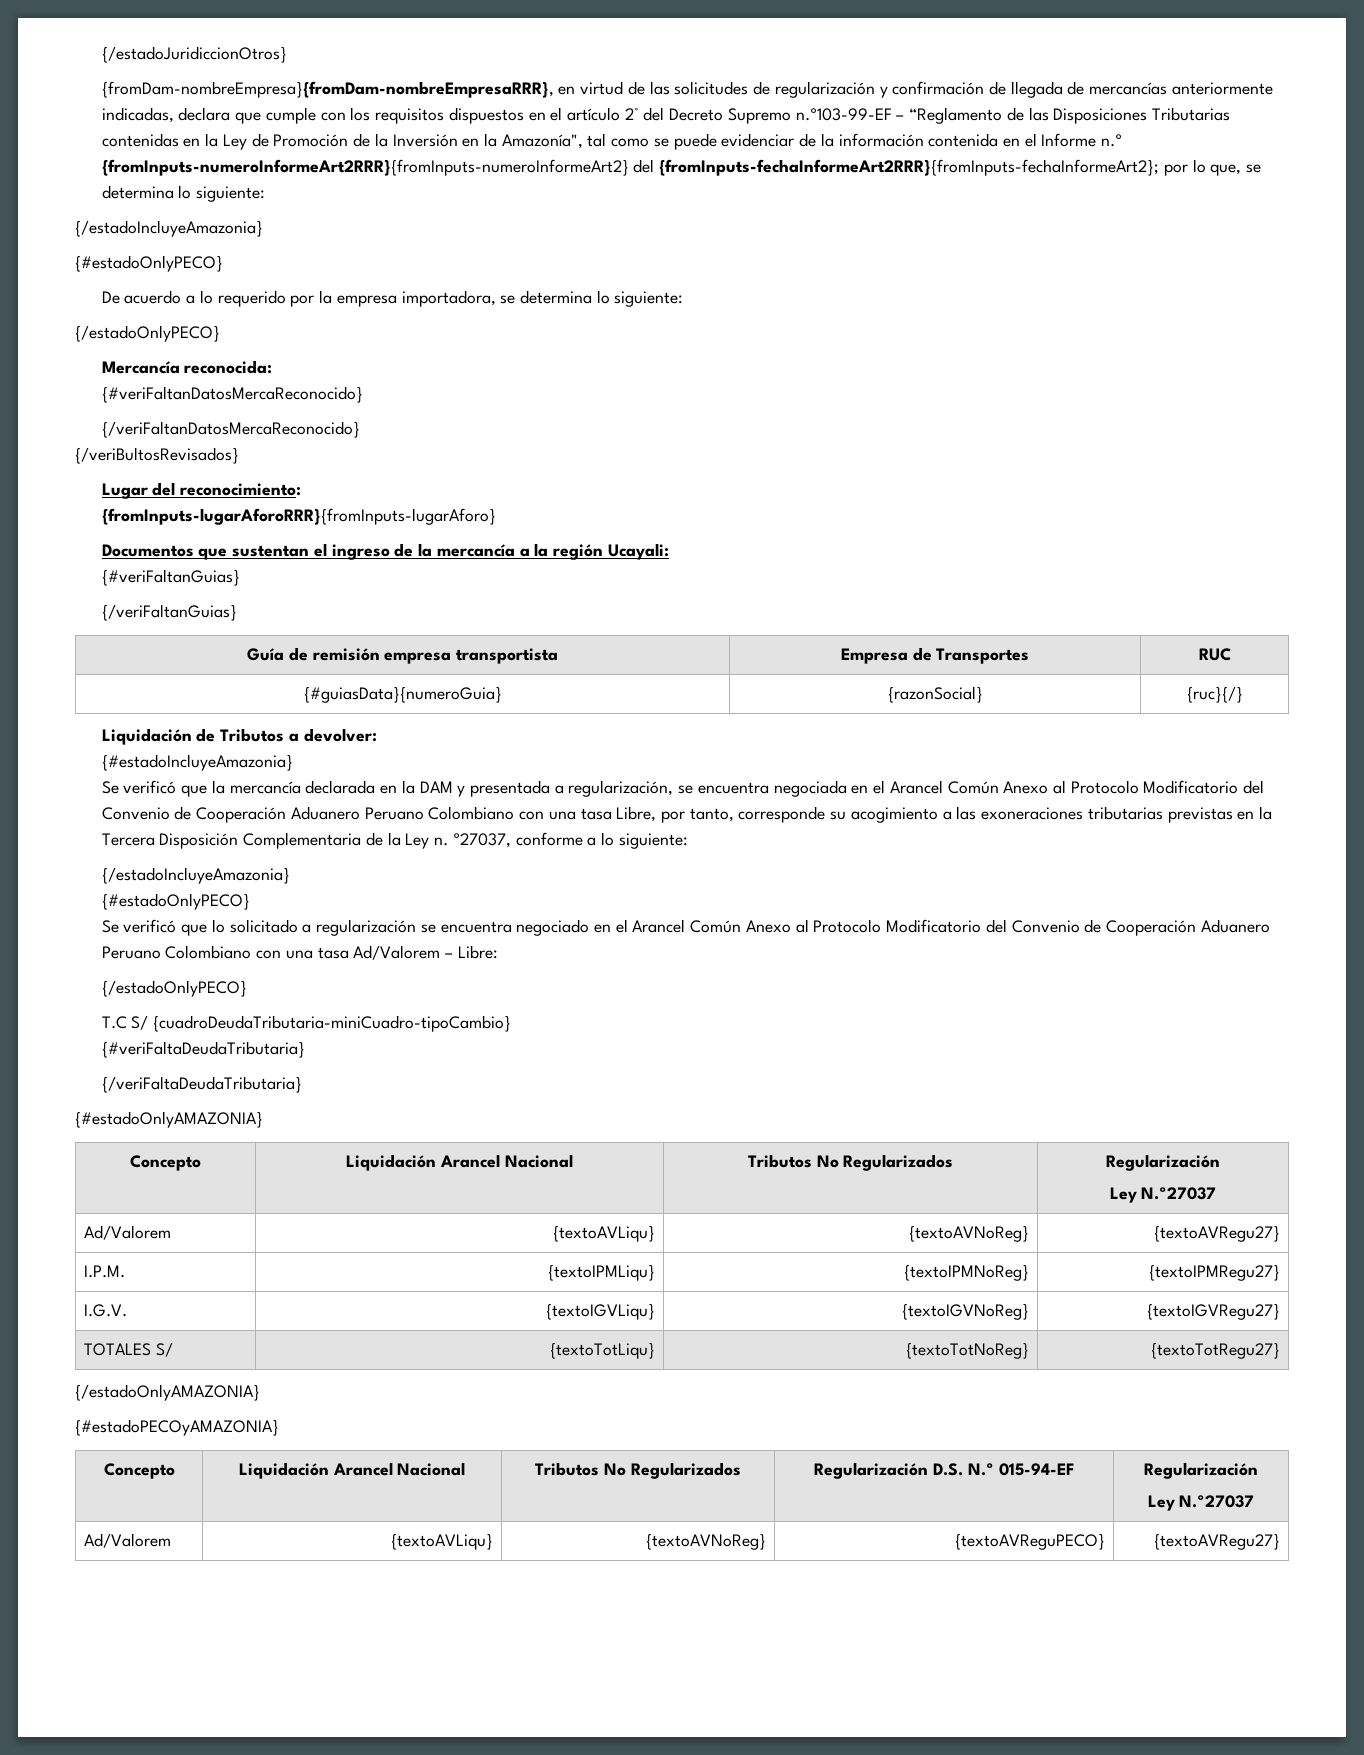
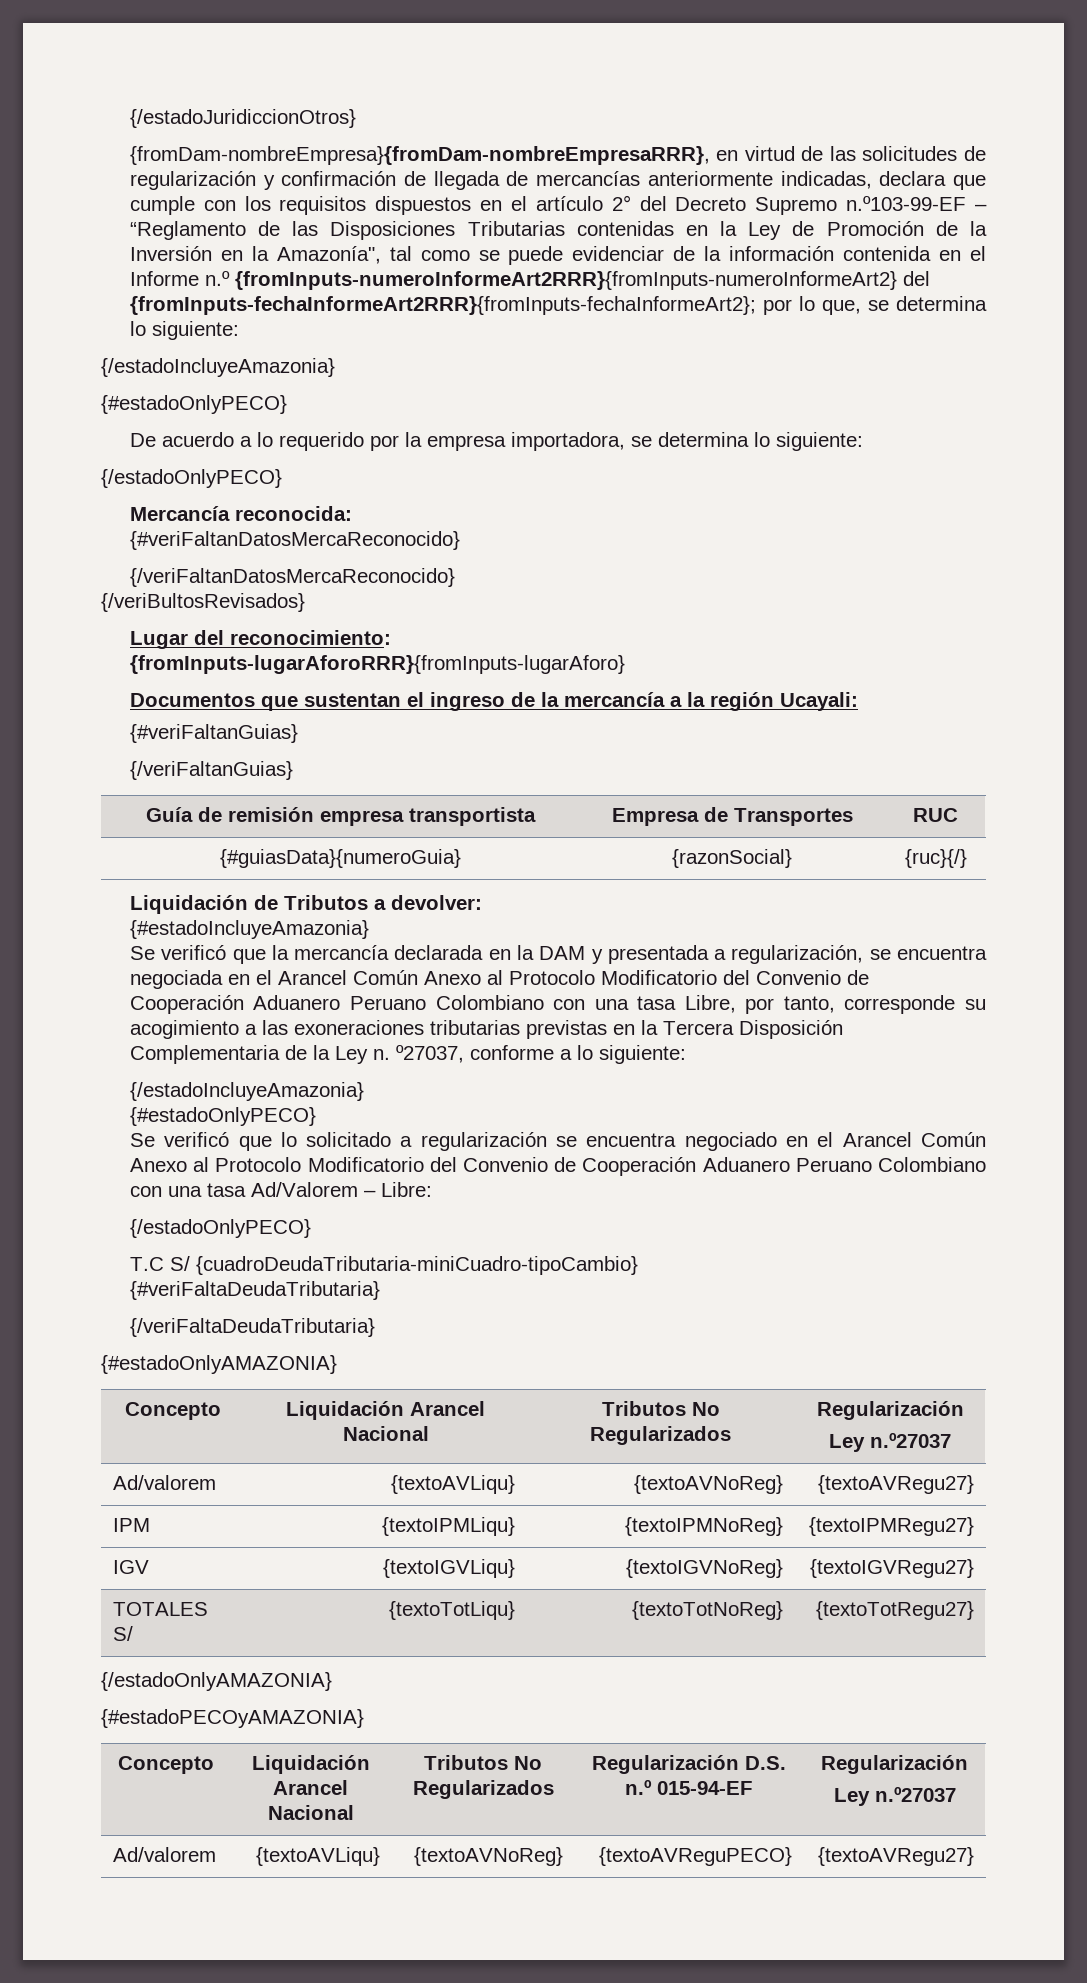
[1141,1187,1217,1200] [84,1225,172,1240] N.º27037 // Ad/Valorem -> [870,1433,951,1448] [113,1475,217,1490] n.º27037 // Ad/valorem
[84,1265,126,1278] I.P.M. -> [113,1518,151,1532] IPM
[84,1304,128,1317] I.G.V. -> [113,1560,150,1574] IGV
[967,1463,994,1476] N.º -> [625,1780,652,1795] n.º
[1179,1495,1255,1508] [84,1533,172,1548] N.º27037 // Ad/Valorem -> [874,1787,956,1802] [113,1847,217,1862] n.º27037 // Ad/valorem

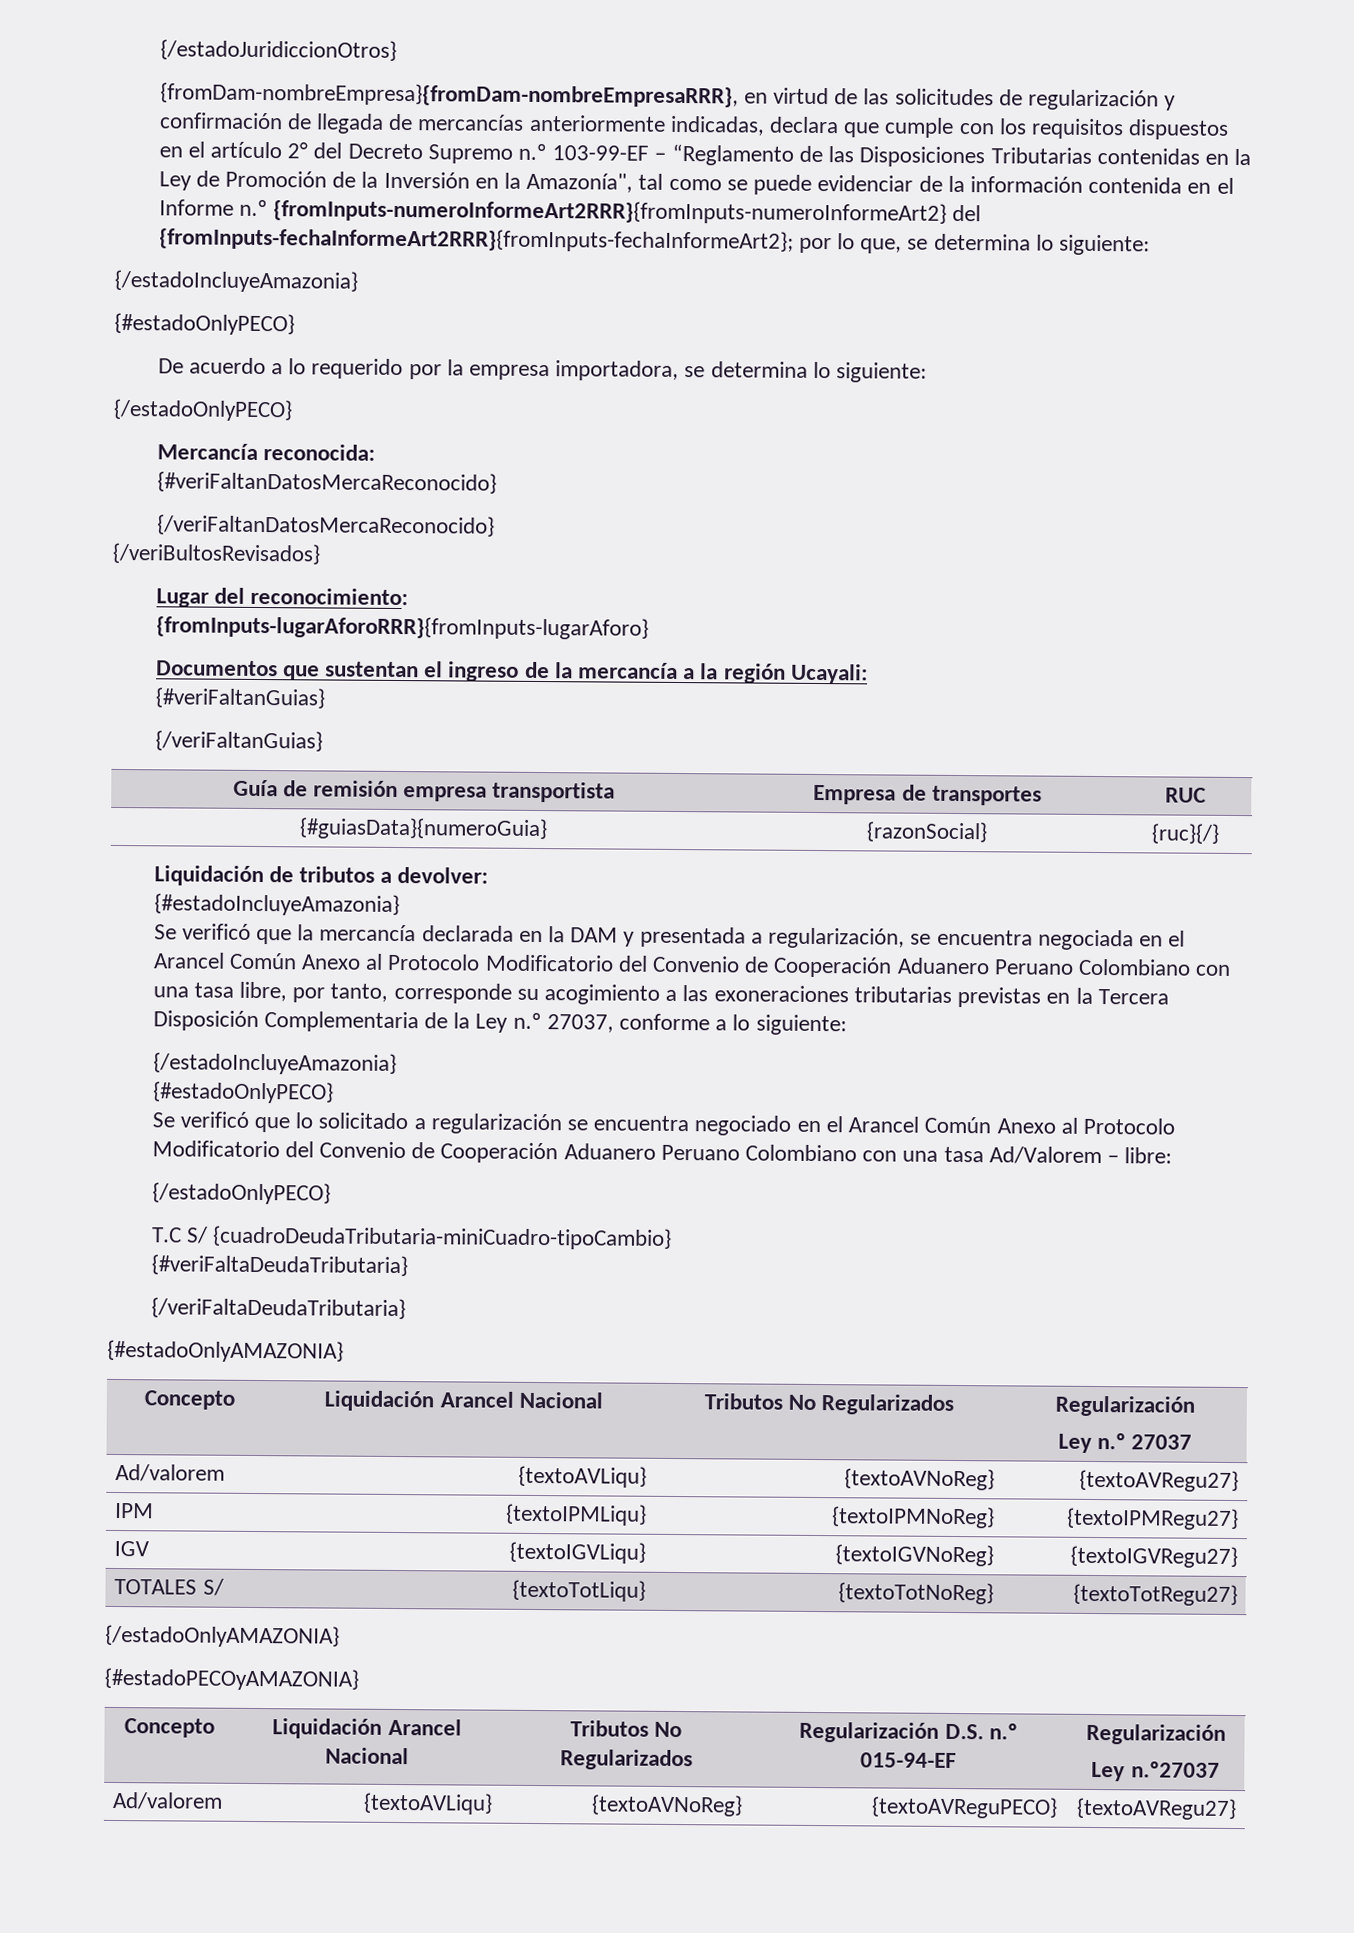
[846,196,967,211] n.º103-99-EF -> [518,143,650,161] n.º 103-99-EF
[733,808,853,826] Transportes -> [931,785,1042,806] transportes
[283,895,368,910] Tributos -> [298,866,375,883] tributos
[684,995,736,1013] Libre, -> [238,981,287,1002] libre,
[372,1045,464,1063] n. º27037, -> [512,1012,614,1033] n.º 27037,
[380,1182,432,1197] Libre: -> [1124,1147,1173,1164] libre:
[870,1433,951,1448] n.º27037 -> [1097,1433,1193,1450] n.º 27037

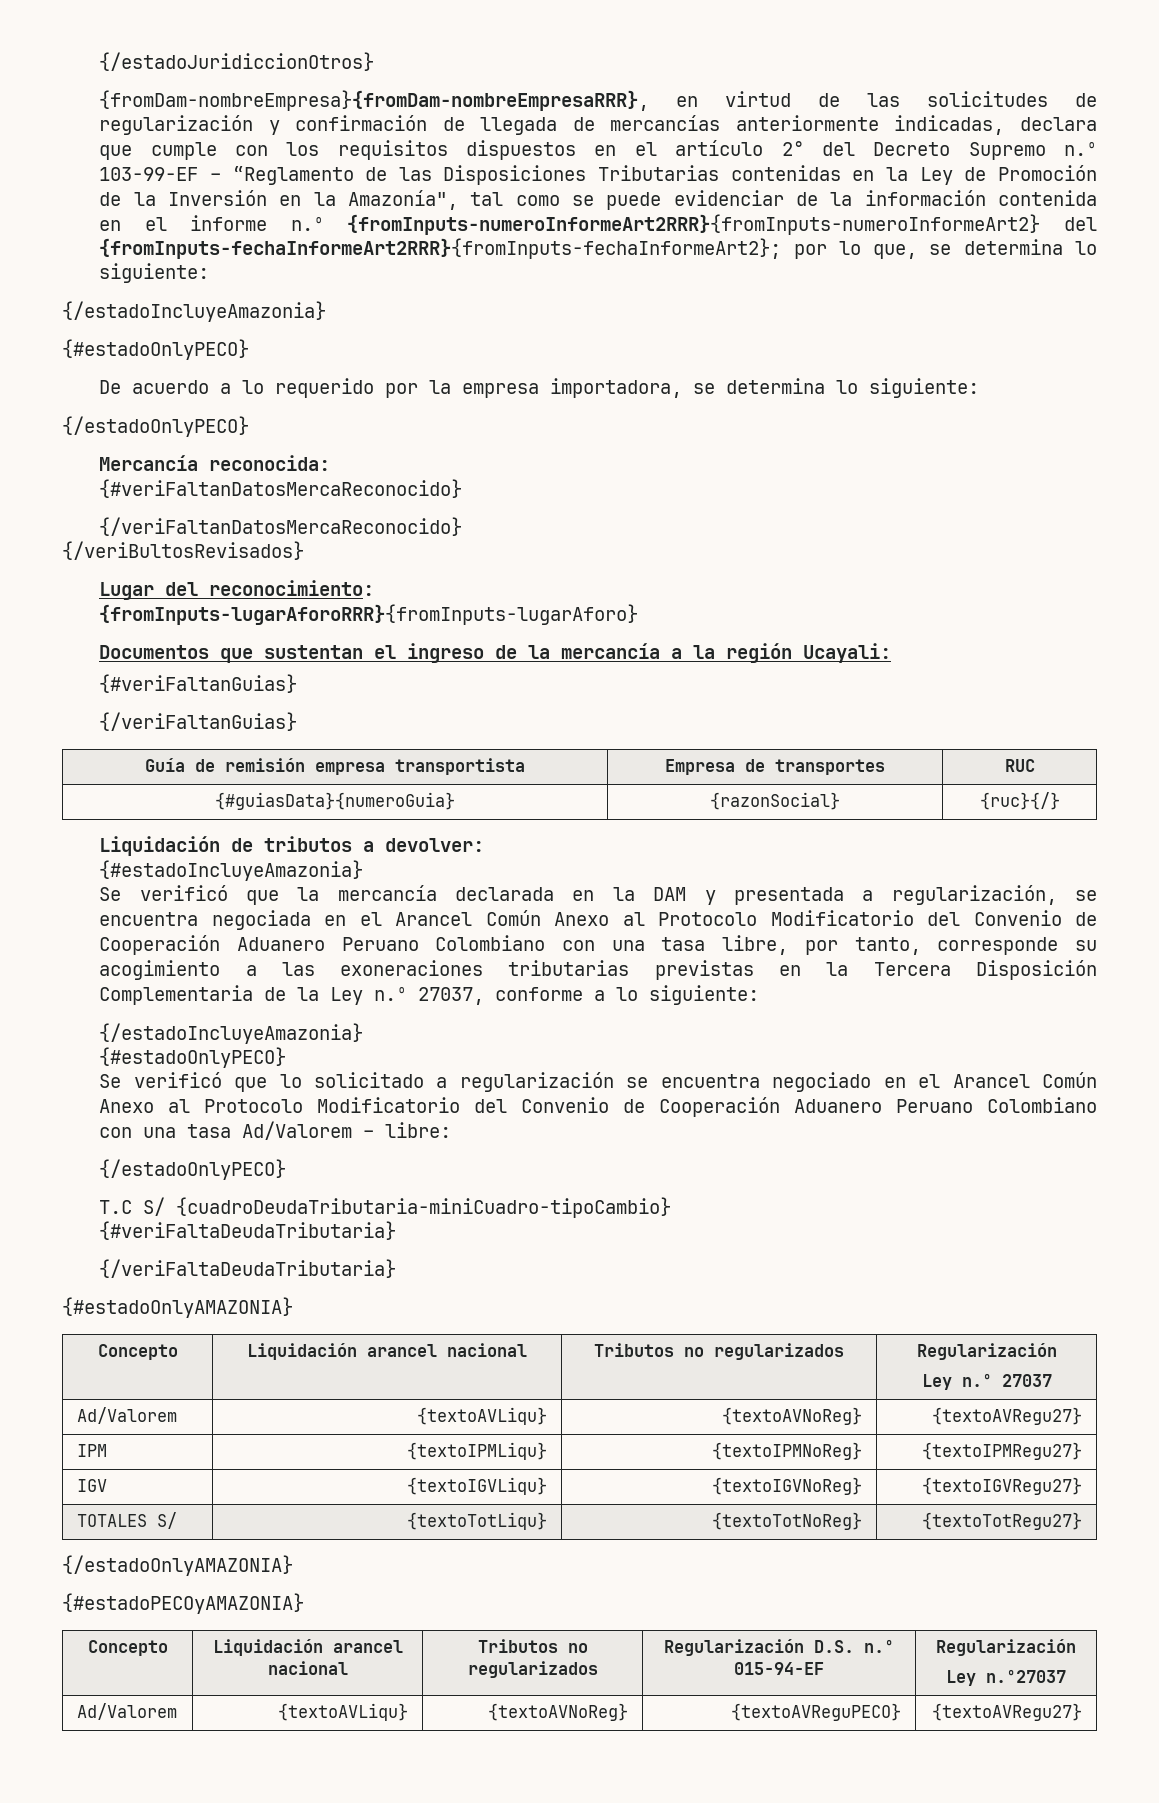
[158,199,234,216] Informe -> [190,215,268,231] informe
[439,1391,603,1409] [703,1393,955,1415] Arancel Nacional | Tributos No Regularizados -> [366,1343,527,1357] [594,1343,844,1360] arancel nacional | Tributos no regularizados
[115,1463,226,1482] Ad/valorem -> [76,1407,177,1424] Ad/Valorem
[387,1718,462,1736] [325,1747,409,1765] [569,1720,683,1738] [559,1749,693,1771] Arancel Nacional | Tributos No Regularizados -> [332,1640,403,1653] [267,1661,348,1675] [477,1639,588,1653] [467,1661,598,1678] arancel nacional | Tributos no regularizados
[112,1791,224,1810] Ad/valorem -> [76,1703,177,1720] Ad/Valorem

